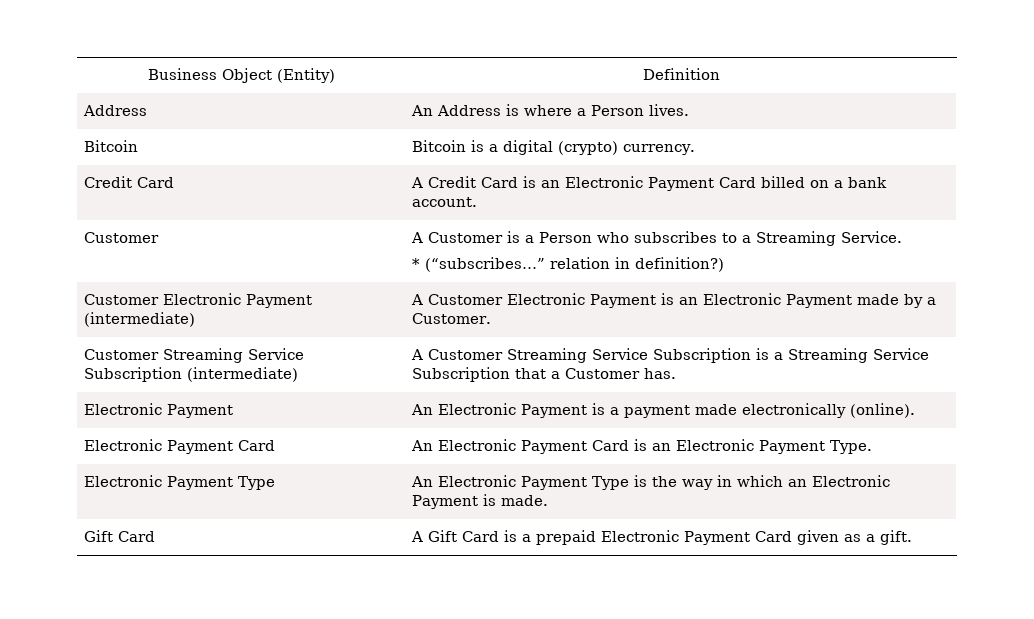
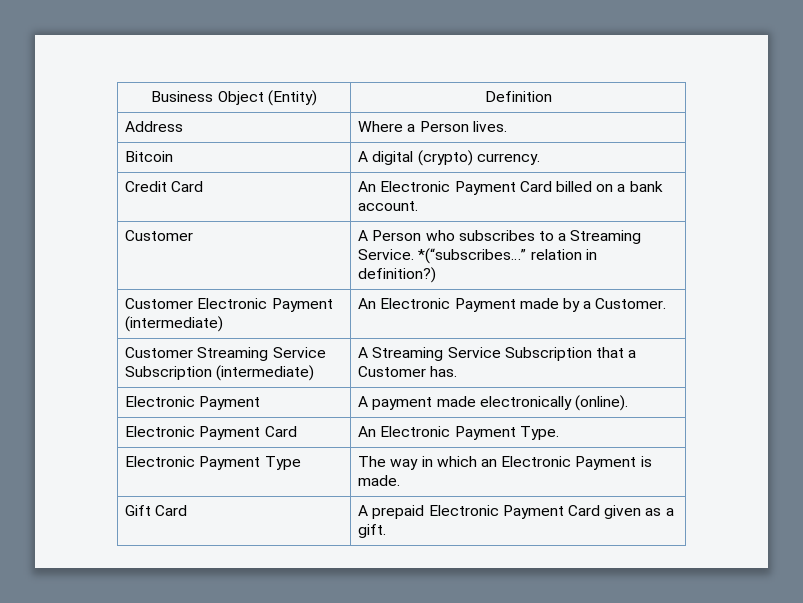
[411,104,573,116] An Address is where -> [358,121,404,132] Where
[412,140,499,152] Bitcoin is a -> [358,151,369,162] A
[411,176,561,188] A Credit Card is an -> [358,181,377,192] An
[428,231,535,243] Customer is a -> (369, 235) none
[412,257,546,272] // * (“subscribes…” -> [418,248,527,264] *(“subscribes…”
[411,293,699,308] A Customer Electronic Payment is an -> [358,298,377,309] An
[428,348,784,363] Customer Streaming Service Subscription is a -> (369, 352) none
[411,403,620,418] An Electronic Payment is a -> [358,396,369,407] A
[592,439,826,454] Card is an Electronic Payment -> (516, 433) none
[411,475,678,490] An Electronic Payment Type is the -> [358,456,387,467] The
[428,530,532,542] Gift Card is a -> (369, 510) none

